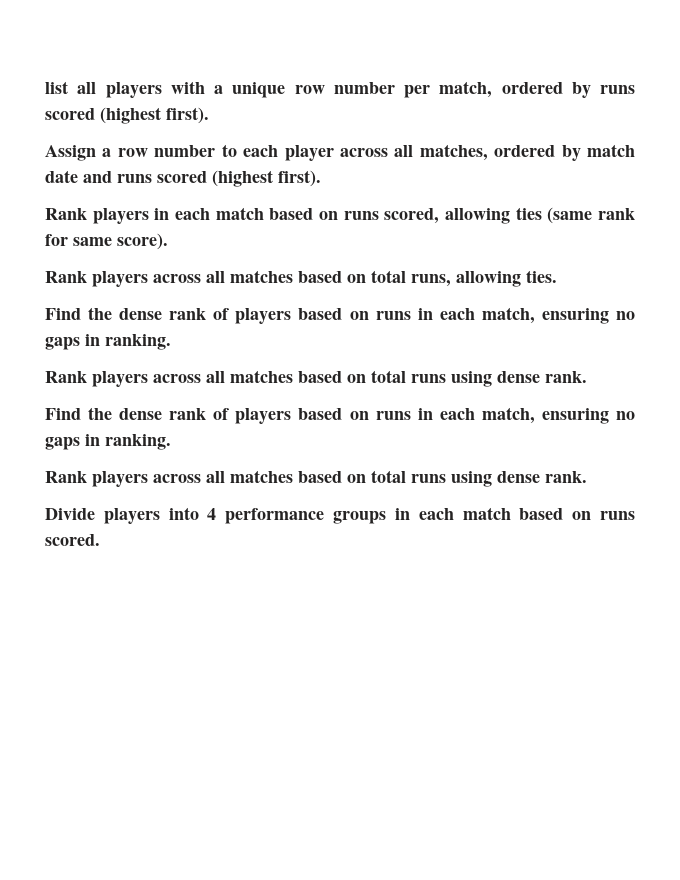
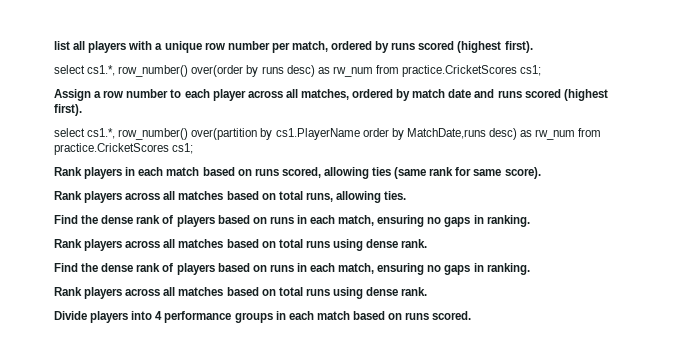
(209, 115) none -> [54,65,542,77] // select cs1.*, row_number() over(order by runs desc) as rw_num from practice.CricketScores cs1;
(321, 178) none -> [54,128,602,140] [54,143,194,155] // select cs1.*, row_number() over(partition by cs1.PlayerName order by MatchDate,runs desc) as rw_num from practice.CricketScores cs1;

